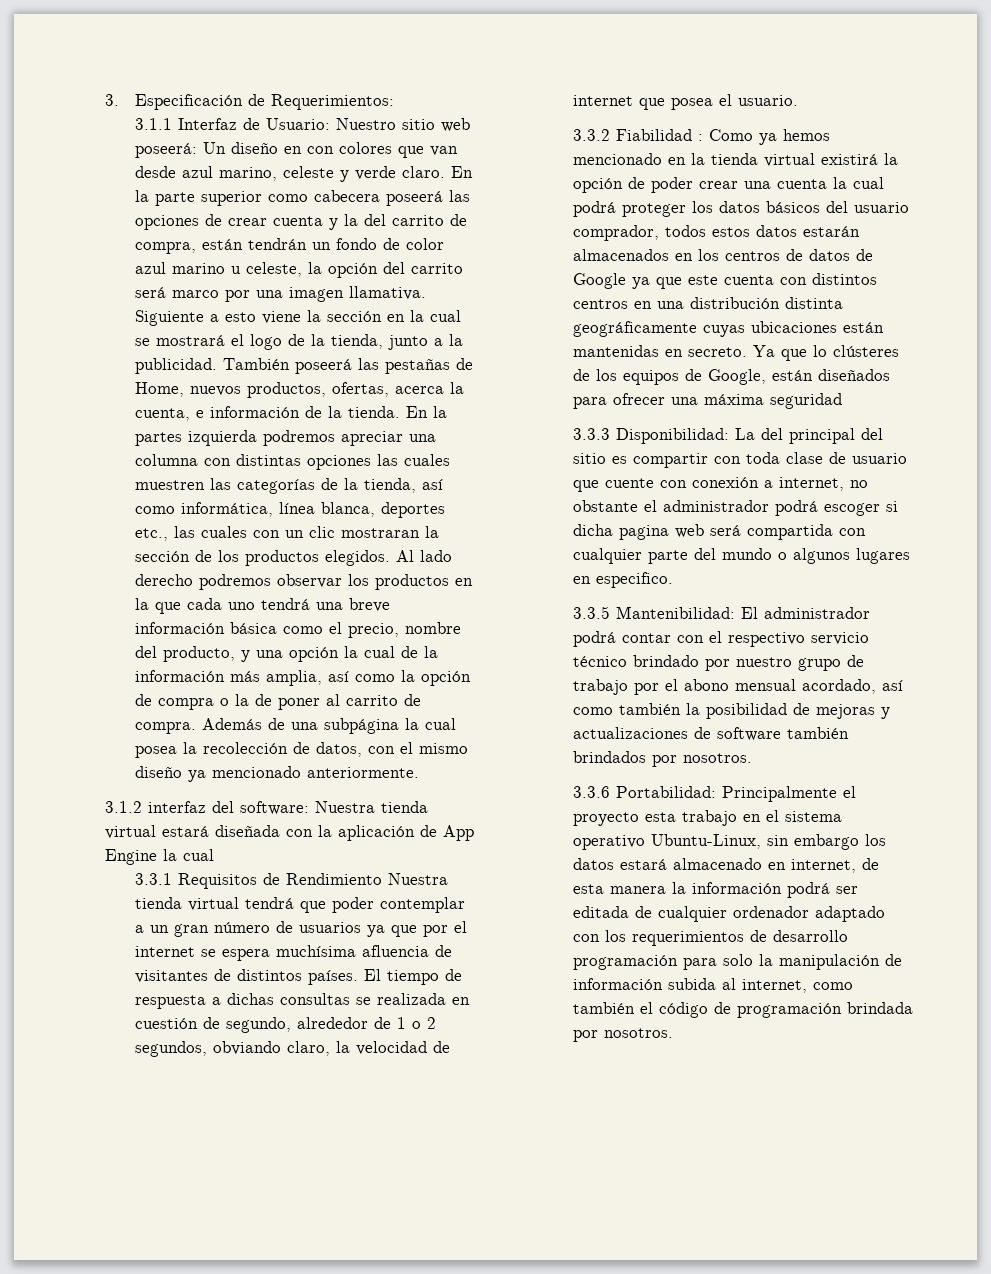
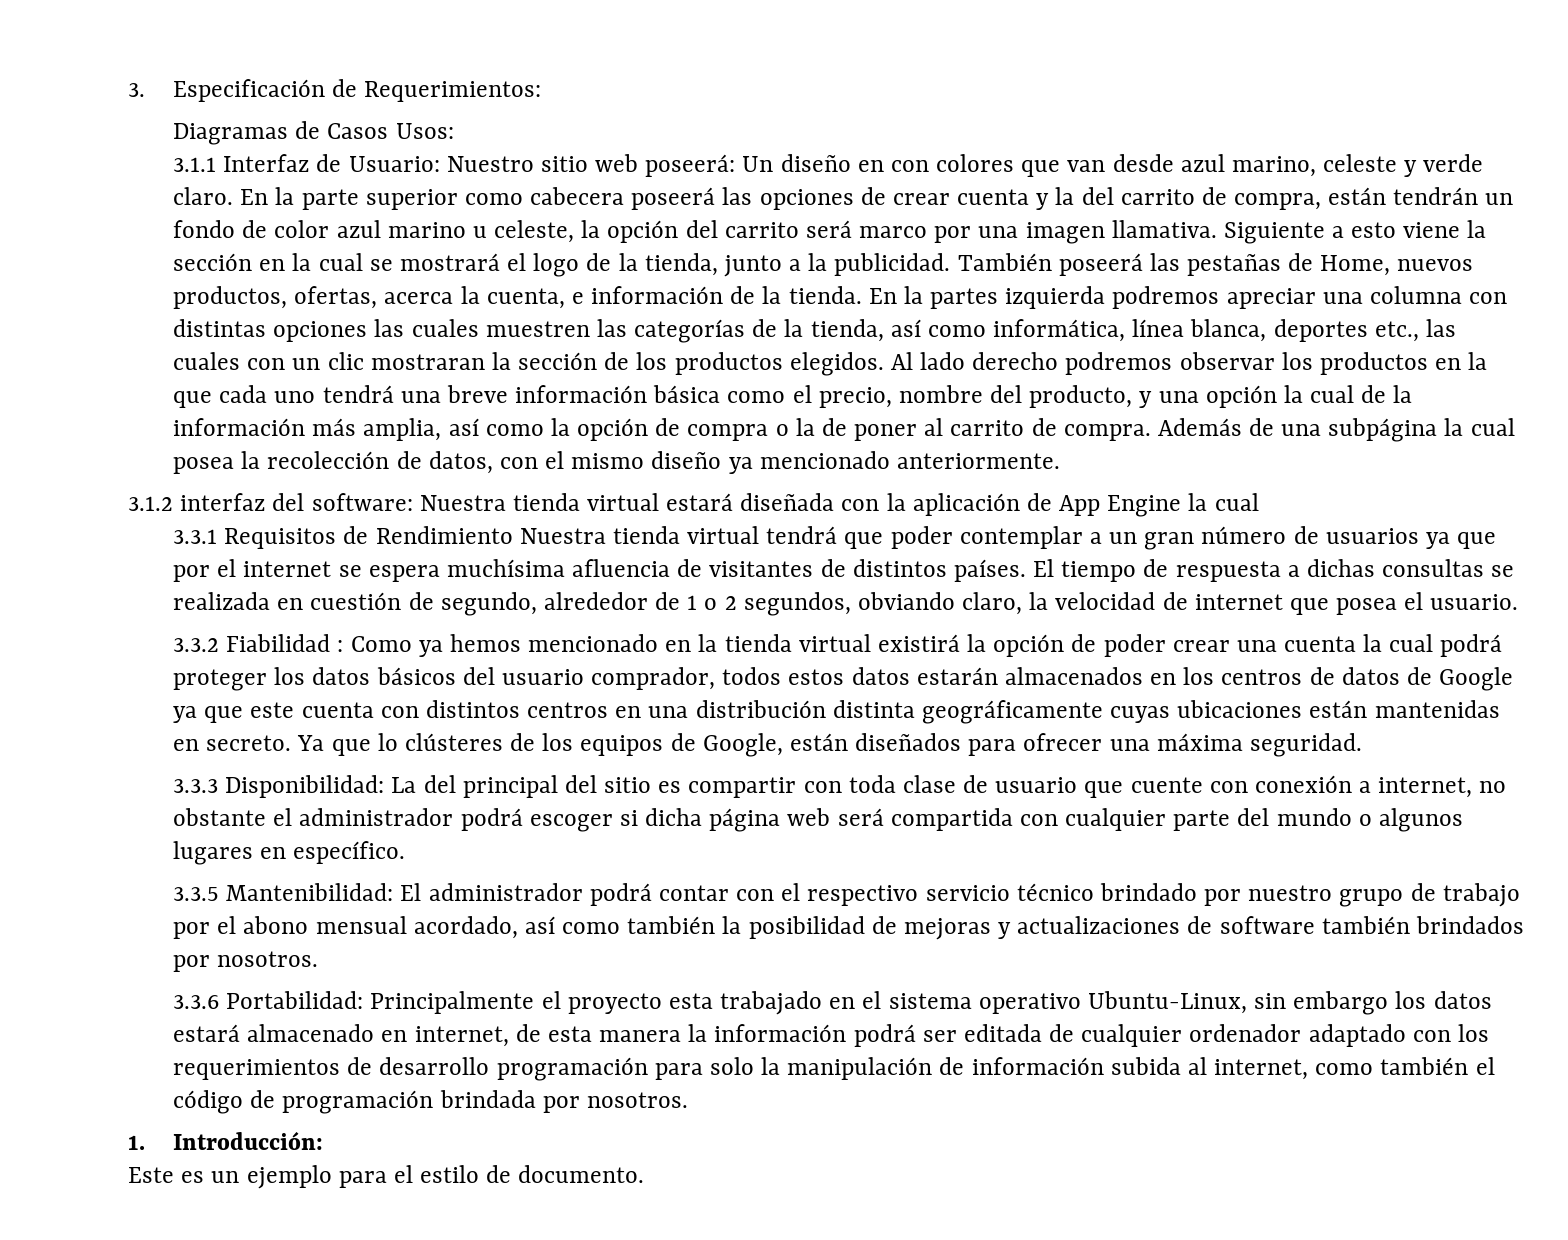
(394, 102) none -> [173,121,454,145] // Diagramas de Casos Usos:
[769,393,842,409] seguridad -> [1249,733,1362,757] seguridad.
[618,525,669,540] pagina -> [709,808,781,832] página
[595,572,673,588] especifico. -> [293,841,406,864] específico.
[681,810,737,826] trabajo -> [720,991,823,1015] trabajado
(673, 1033) none -> [128,1131,324,1150] [128,1165,645,1189] // 1. Introducción: // Este es un ejemplo para el estilo de documento.

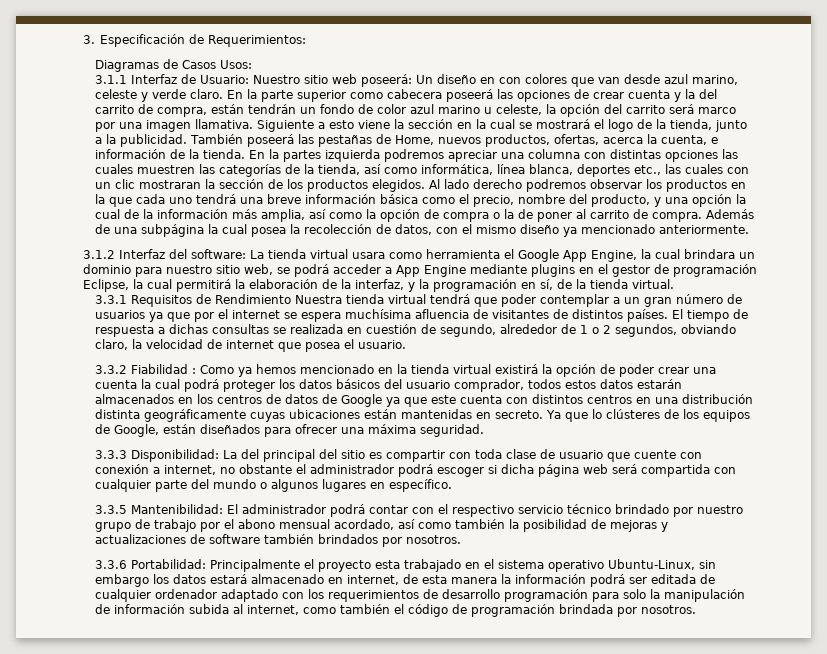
[180,493,266,511] interfaz -> [118,249,165,259] Interfaz
[419,493,1259,517] Nuestra tienda virtual estará diseñada con la aplicación de App Engine la cual -> [249,249,755,262] [82,264,757,277] [82,279,674,292] La tienda virtual usara como herramienta el Google App Engine, la cual brindara un dominio para nuestro sitio web, se podrá acceder a App Engine mediante plugins en el gestor de programación Eclipse, la cual permitirá la elaboración de la interfaz, y la programación en sí, de la tienda virtual.
[128,1131,324,1150] [128,1165,645,1189] // 1. Introducción: // Este es un ejemplo para el estilo de documento. -> (697, 609) none

